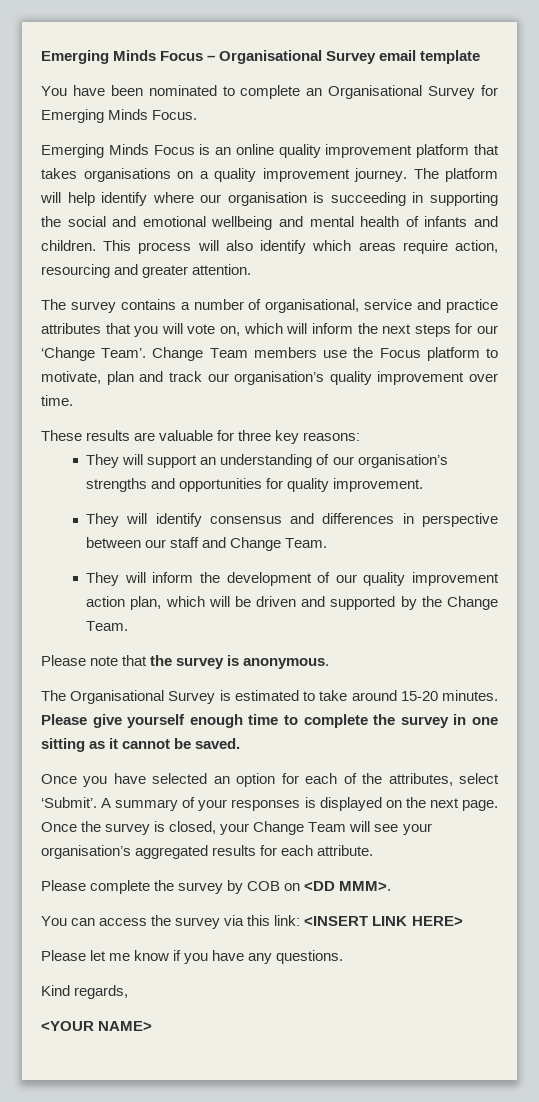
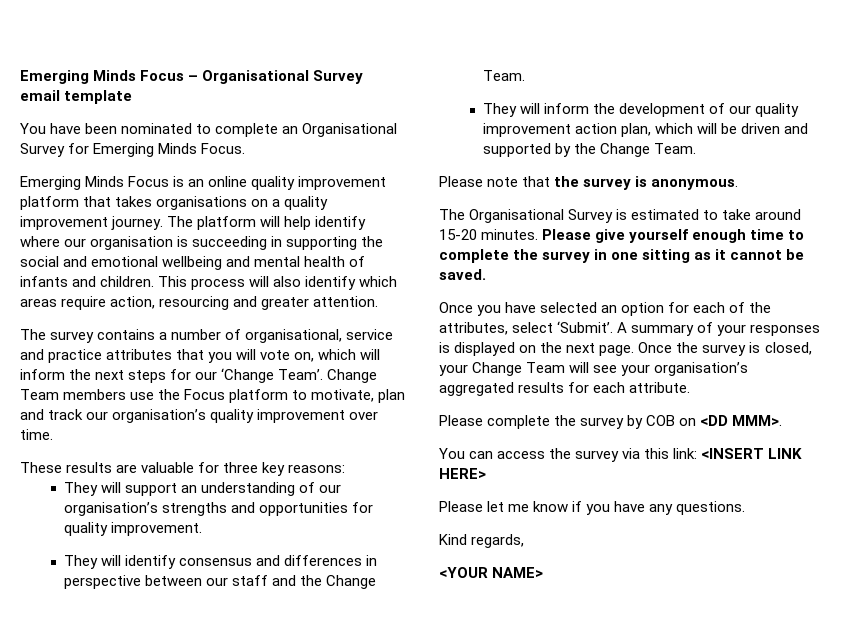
(227, 542) none -> [300,575,323,586] the

